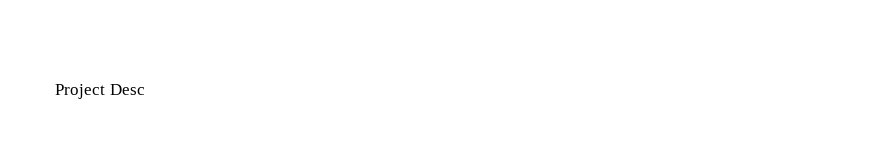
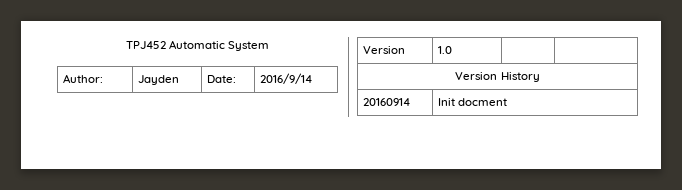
[55,84,145,99] Project Desc -> [125,40,270,51] [63,74,104,83] [138,75,180,85] [207,75,237,83] [260,73,313,84] [363,46,406,54] [438,46,453,54] [455,72,540,82] [363,98,411,106] [438,98,508,106] TPJ452 Automatic System // Author: | Jayden | Date: | 2016/9/14 // Version | 1.0 | | // Version History // 20160914 | Init docment

